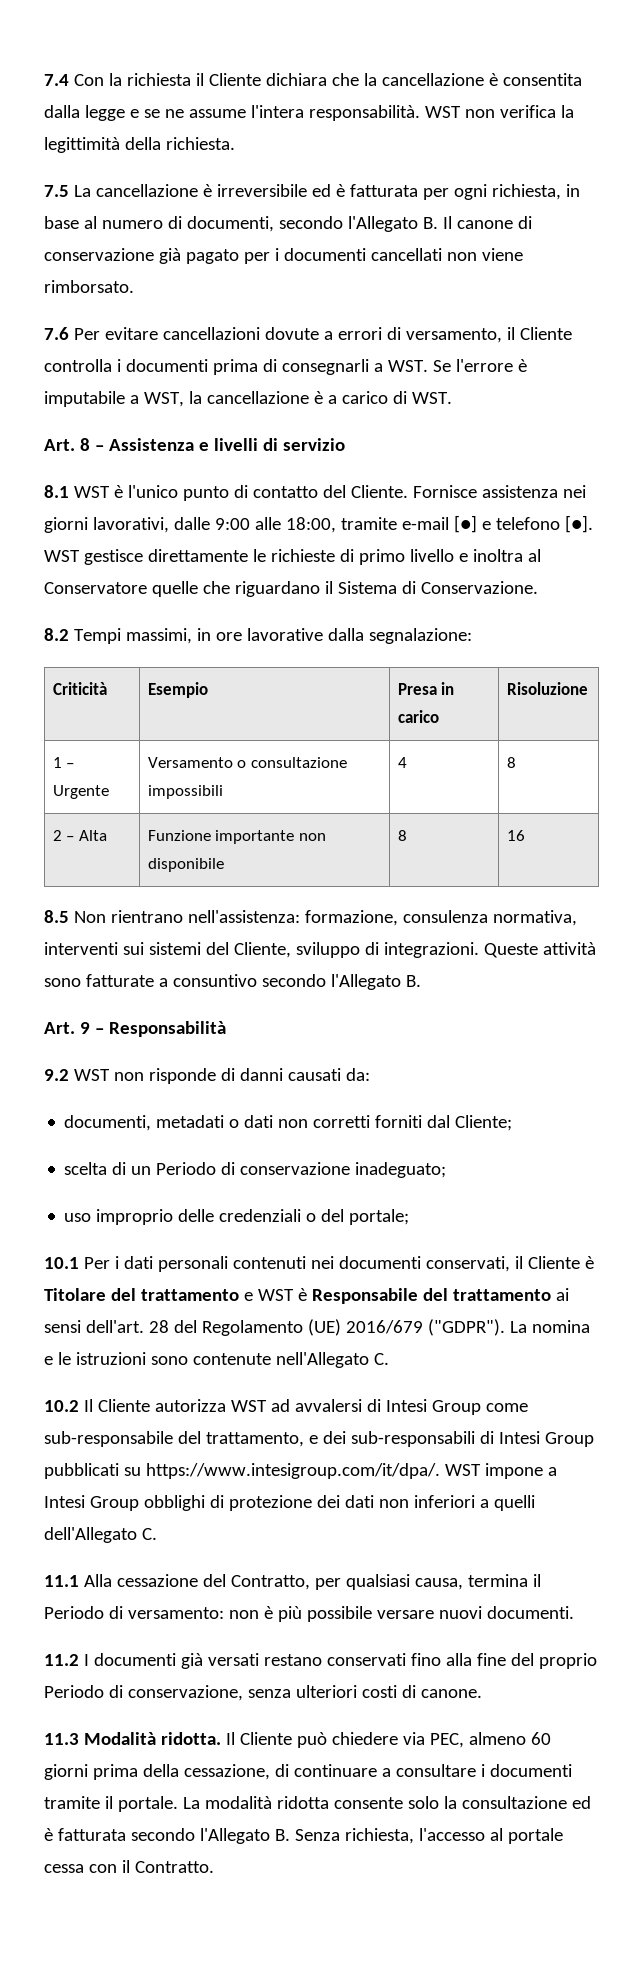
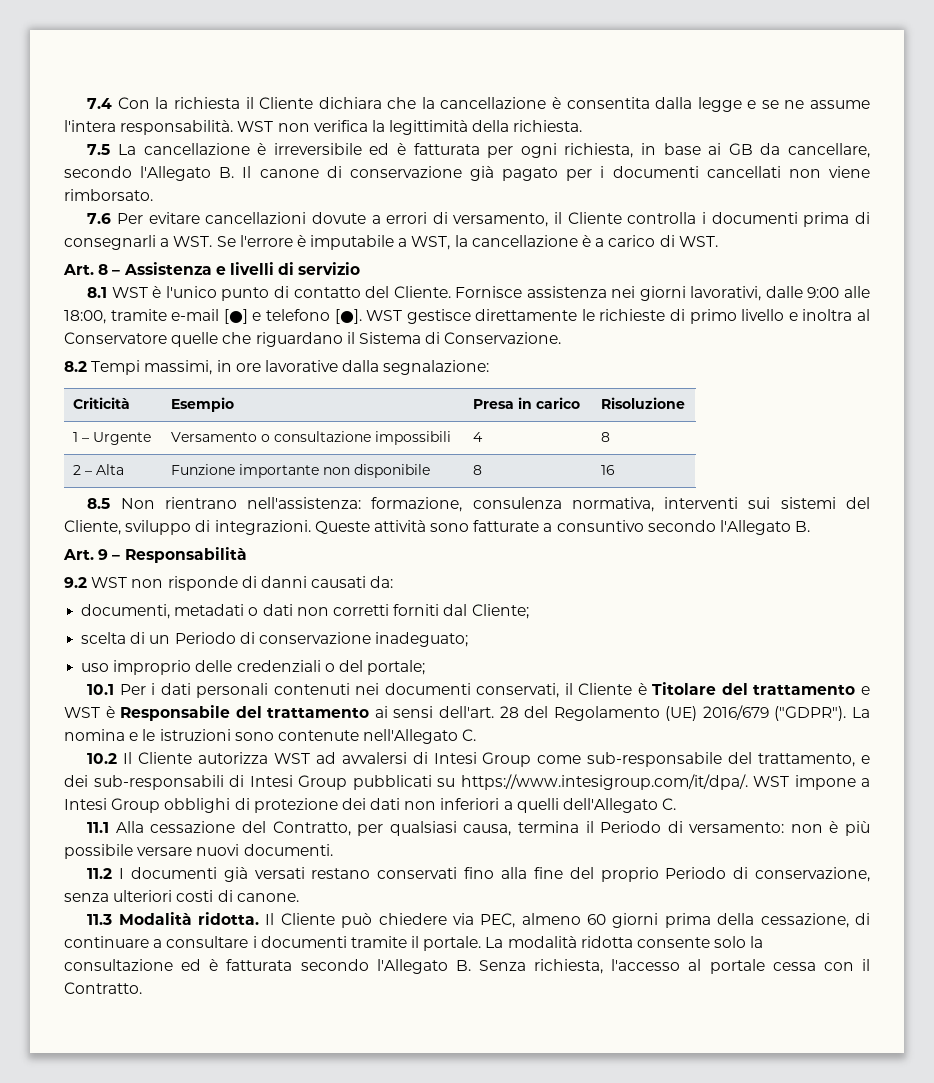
[83,216,274,232] al numero di documenti, -> [708,143,870,158] ai GB da cancellare,

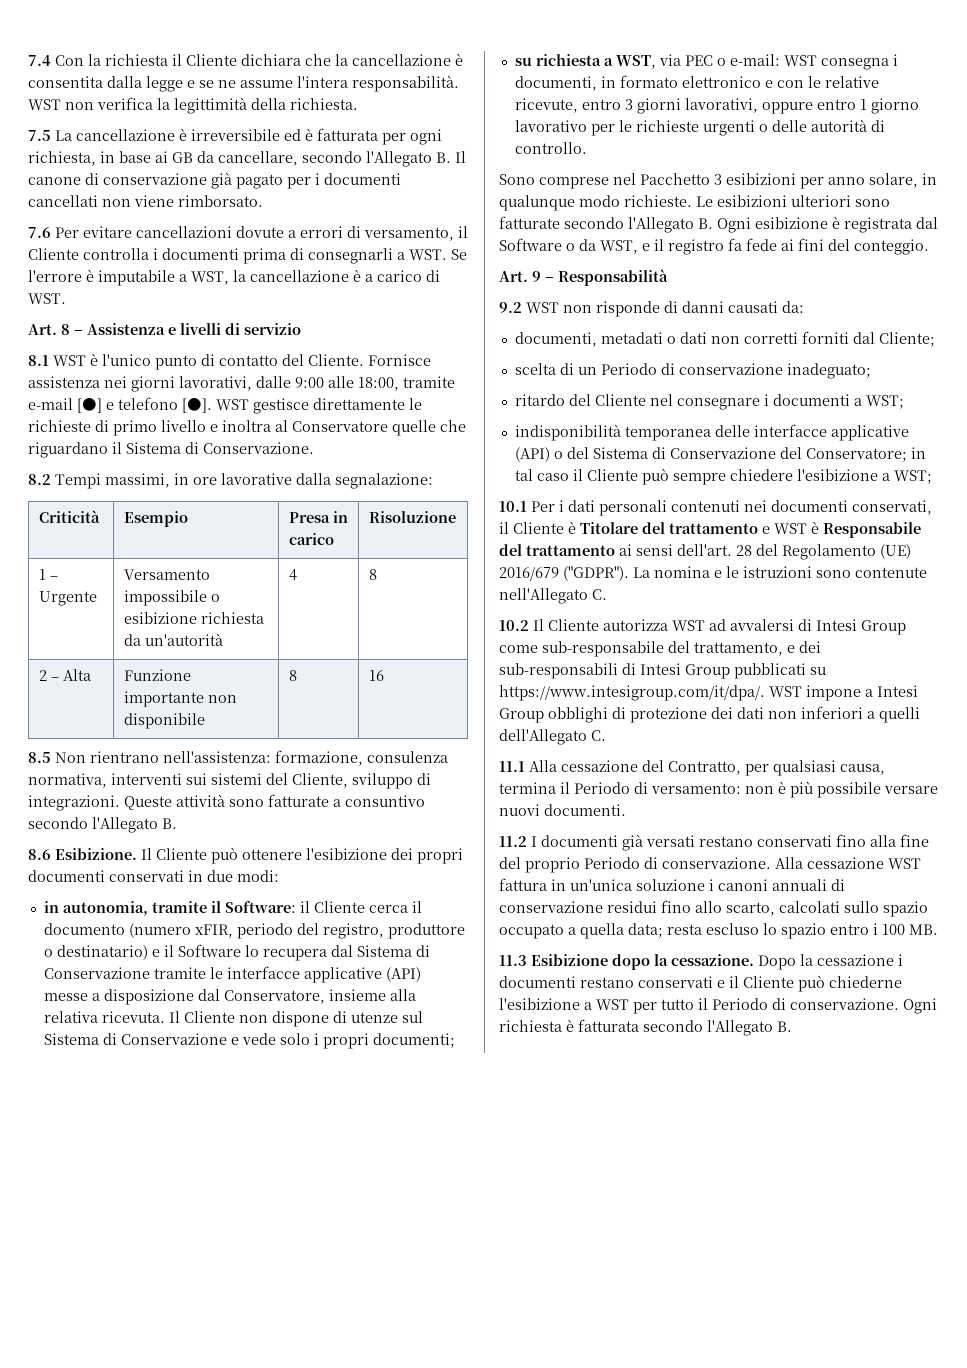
[261,431,452,445] o consultazione impossibili -> [123,590,220,606] [123,612,264,624] [123,633,223,646] impossibile o esibizione richiesta da un'autorità
(811, 526) none -> [28,847,463,864] [28,870,279,882] [43,901,422,916] [43,923,465,939] [43,944,430,961] [43,966,421,983] [43,989,416,1005] [43,1011,423,1027] [43,1033,455,1049] [514,54,898,70] [514,75,879,91] [514,98,919,114] [514,119,885,136] [514,142,587,154] [499,173,937,189] [499,195,890,211] [499,216,938,233] [499,238,929,255] // 8.6 Esibizione. Il Cliente può ottenere l'esibizione dei propri documenti conservati in due modi: // in autonomia, tramite il Software: il Cliente cerca il documento (numero xFIR, periodo del registro, produttore o destinatario) e il Software lo recupera dal Sistema di Conservazione tramite le interfacce applicative (API) messe a disposizione dal Conservatore, insieme alla relativa ricevuta. Il Cliente non dispone di utenze sul Sistema di Conservazione e vede solo i propri documenti; // su richiesta a WST, via PEC o e-mail: WST consegna i documenti, in formato elettronico e con le relative ricevute, entro 3 giorni lavorativi, oppure entro 1 giorno lavorativo per le richieste urgenti o delle autorità di controllo. // Sono comprese nel Pacchetto 3 esibizioni per anno solare, in qualunque modo richieste. Le esibizioni ulteriori sono fatturate secondo l'Allegato B. Ogni esibizione è registrata dal Software o da WST, e il registro fa fede ai fini del conteggio.
[81,660,426,675] uso improprio delle credenziali o del portale; -> [514,394,904,410] [514,424,909,441] [514,447,926,462] [514,468,932,485] ritardo del Cliente nel consegnare i documenti a WST; // indisponibilità temporanea delle interfacce applicative (API) o del Sistema di Conservazione del Conservatore; in tal caso il Cliente può sempre chiedere l'esibizione a WST;
[755,867,870,882] [64,890,299,902] [87,912,870,928] [64,936,764,951] [64,959,202,971] conservazione, senza ulteriori costi di canone. // 11.3 Modalità ridotta. Il Cliente può chiedere via PEC, almeno 60 giorni prima della cessazione, di continuare a consultare i documenti tramite il portale. La modalità ridotta consente solo la consultazione ed -> [662,857,921,869] [499,878,845,891] [499,900,928,917] [499,923,938,939] [499,954,903,970] [499,975,902,992] [499,998,937,1014] [499,1020,562,1032] conservazione. Alla cessazione WST fattura in un'unica soluzione i canoni annuali di conservazione residui fino allo scarto, calcolati sullo spazio occupato a quella data; resta escluso lo spazio entro i 100 MB. // 11.3 Esibizione dopo la cessazione. Dopo la cessazione i documenti restano conservati e il Cliente può chiederne l'esibizione a WST per tutto il Periodo di conservazione. Ogni richiesta
[479,959,870,974] [64,982,142,994] Senza richiesta, l'accesso al portale cessa con il Contratto. -> (792, 1026) none

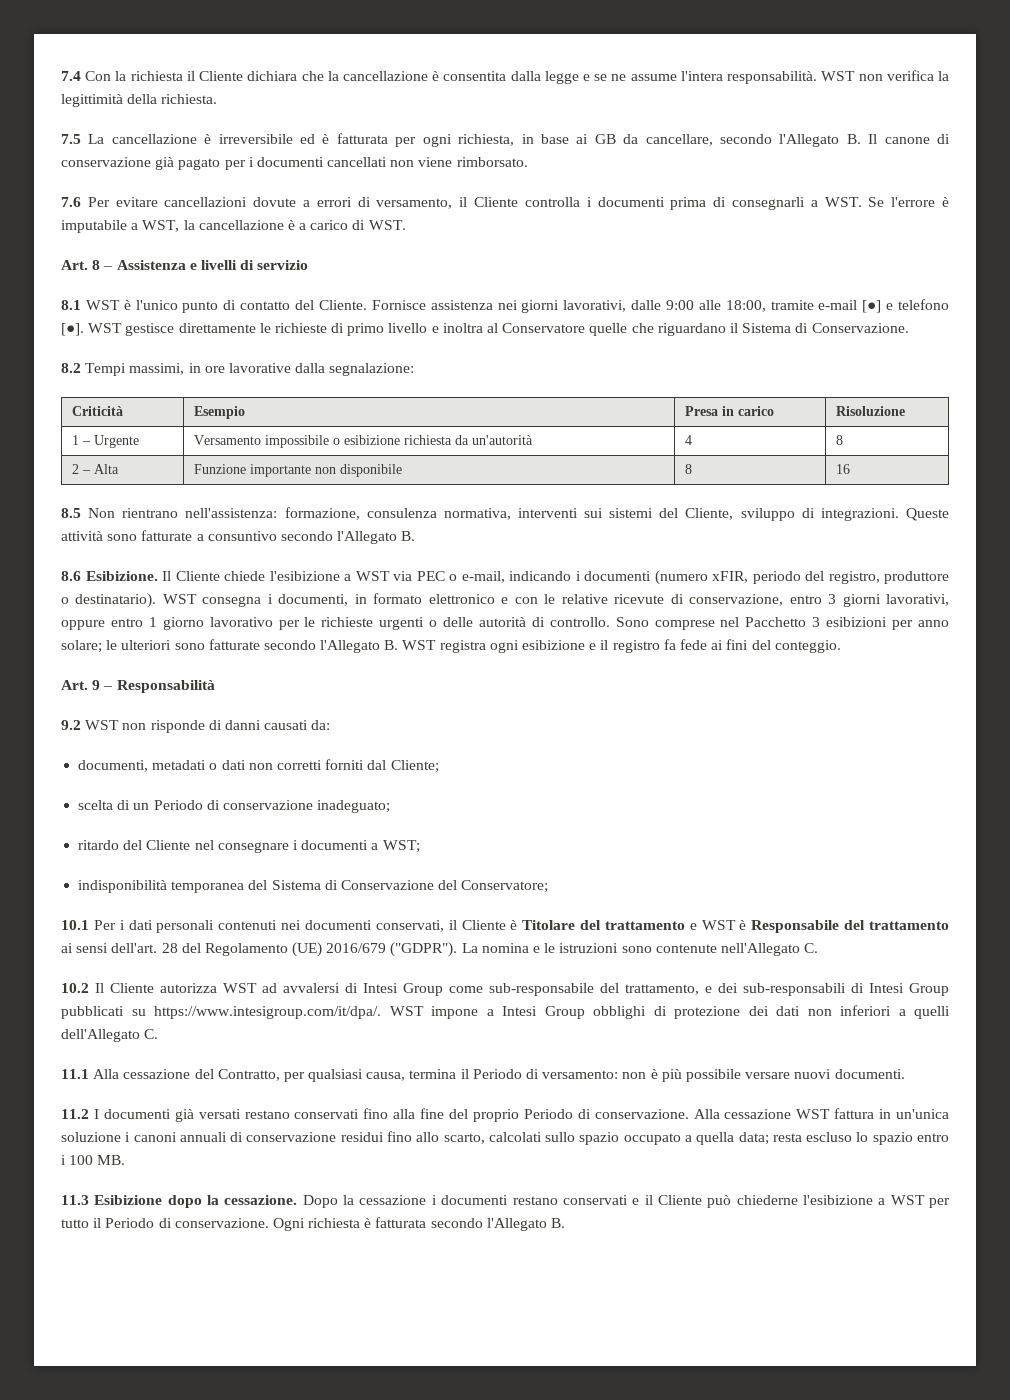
[211,847,463,864] [28,870,279,882] [43,901,422,916] [43,923,125,935] può ottenere l'esibizione dei propri documenti conservati in due modi: // in autonomia, tramite il Software: il Cliente cerca il documento -> [224,571,651,583] chiede l'esibizione a WST via PEC o e-mail, indicando i documenti
[56,944,430,961] [43,966,421,983] [43,989,416,1005] [43,1011,423,1027] [43,1033,455,1049] [514,54,780,69] destinatario) e il Software lo recupera dal Sistema di Conservazione tramite le interfacce applicative (API) messe a disposizione dal Conservatore, insieme alla relativa ricevuta. Il Cliente non dispone di utenze sul Sistema di Conservazione e vede solo i propri documenti; // su richiesta a WST, via PEC o e-mail: -> [75,593,157,608] destinatario).
[514,98,578,113] ricevute, -> [614,594,784,606] ricevute di conservazione,
(587, 148) // -> (610, 622) none
[869,173,937,188] [499,195,787,211] solare, in qualunque modo richieste. Le esibizioni -> [61,640,118,653] solare; le
[717,216,938,233] [499,238,638,254] Ogni esibizione è registrata dal Software o da WST, -> [402,640,586,653] WST registra ogni esibizione
[714,424,909,441] [514,447,563,462] delle interfacce applicative (API) o -> (245, 887) none
[910,447,926,459] [514,468,932,485] in tal caso il Cliente può sempre chiedere l'esibizione a WST; -> (549, 886) none

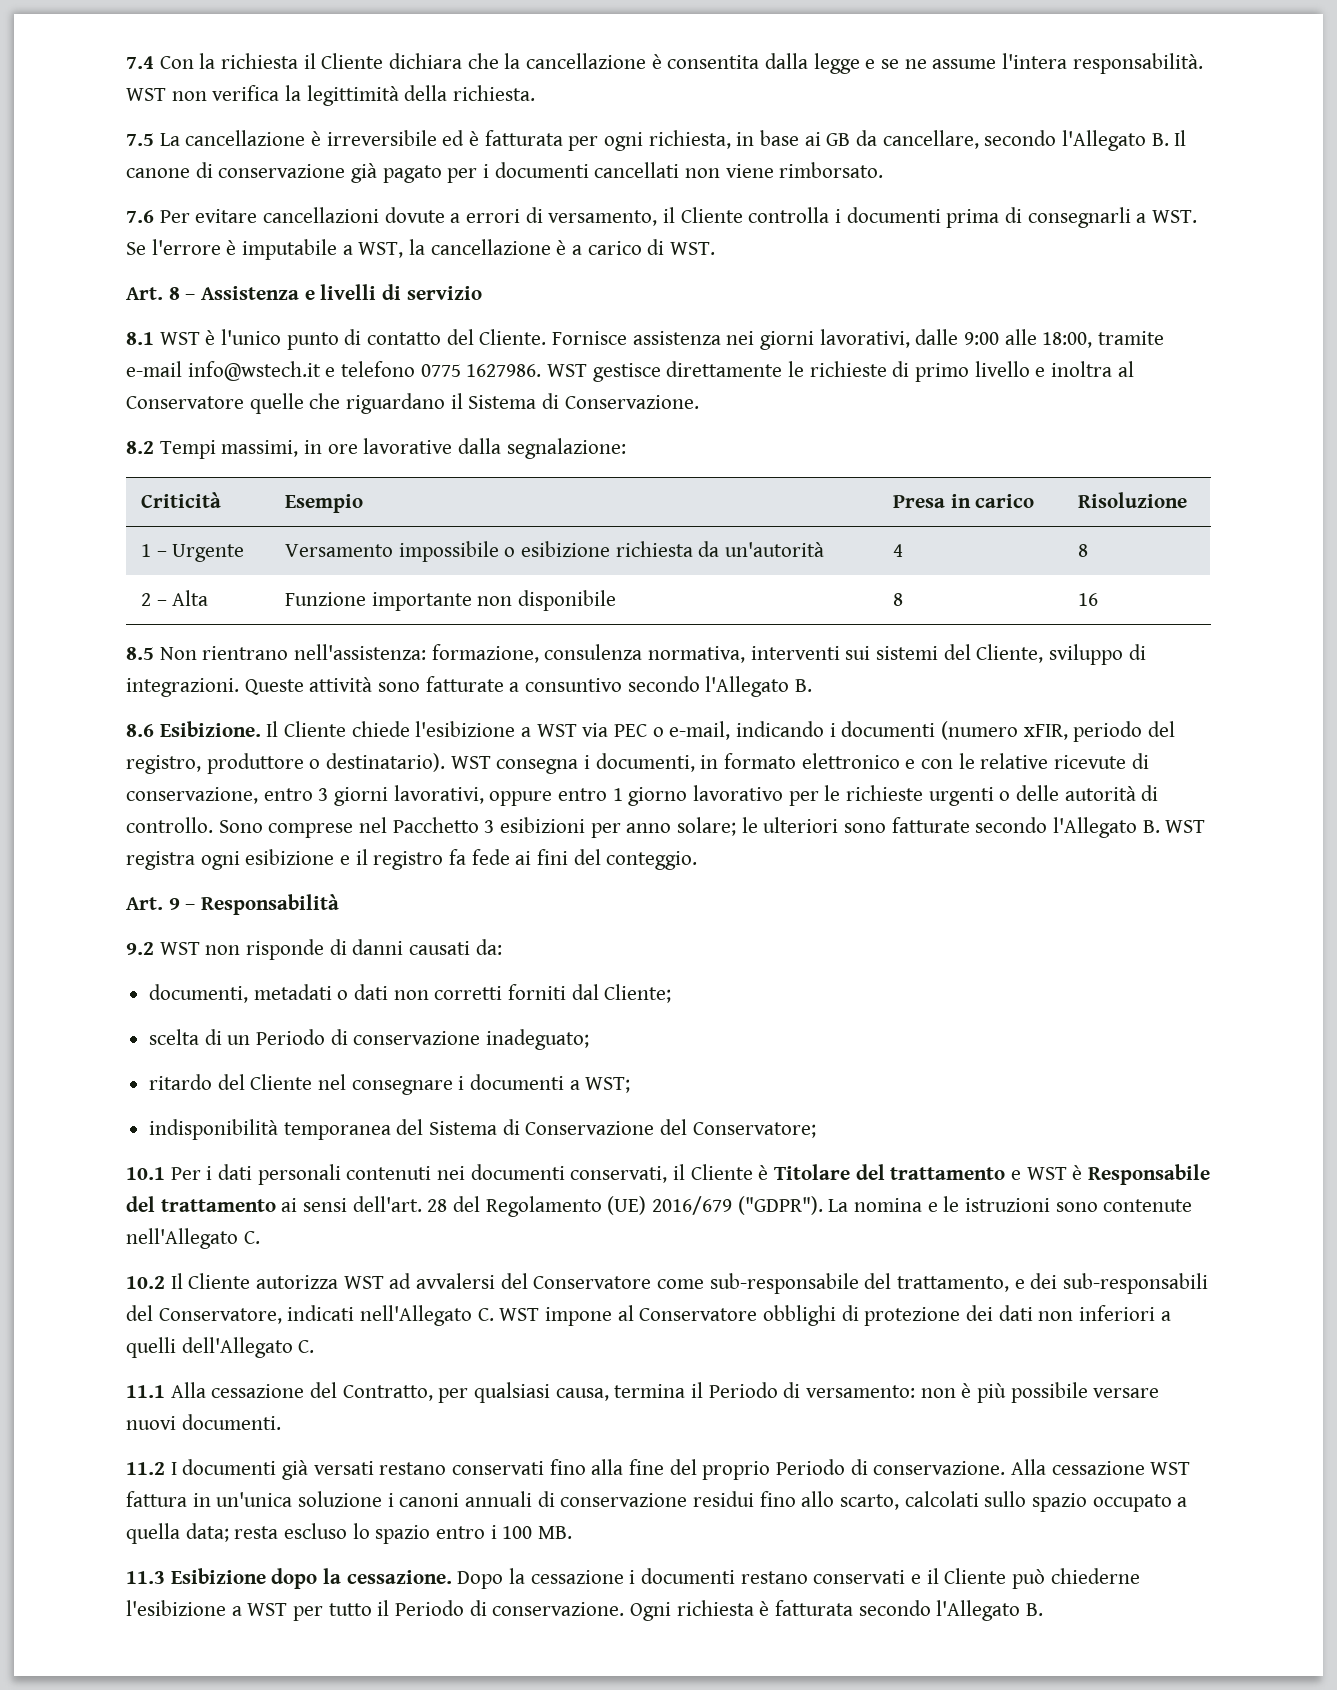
[862,300,882,313] [●] -> [187,361,321,381] info@wstech.it
[61,323,84,336] [●]. -> [420,364,542,377] 0775 1627986.
[345,983,443,996] di Intesi Group -> [500,1273,652,1289] del Conservatore
[851,983,949,996] [61,1006,585,1019] di Intesi Group pubblicati su https://www.intesigroup.com/it/dpa/. WST impone a Intesi Group -> [126,1305,758,1326] del Conservatore, indicati nell'Allegato C. WST impone al Conservatore

